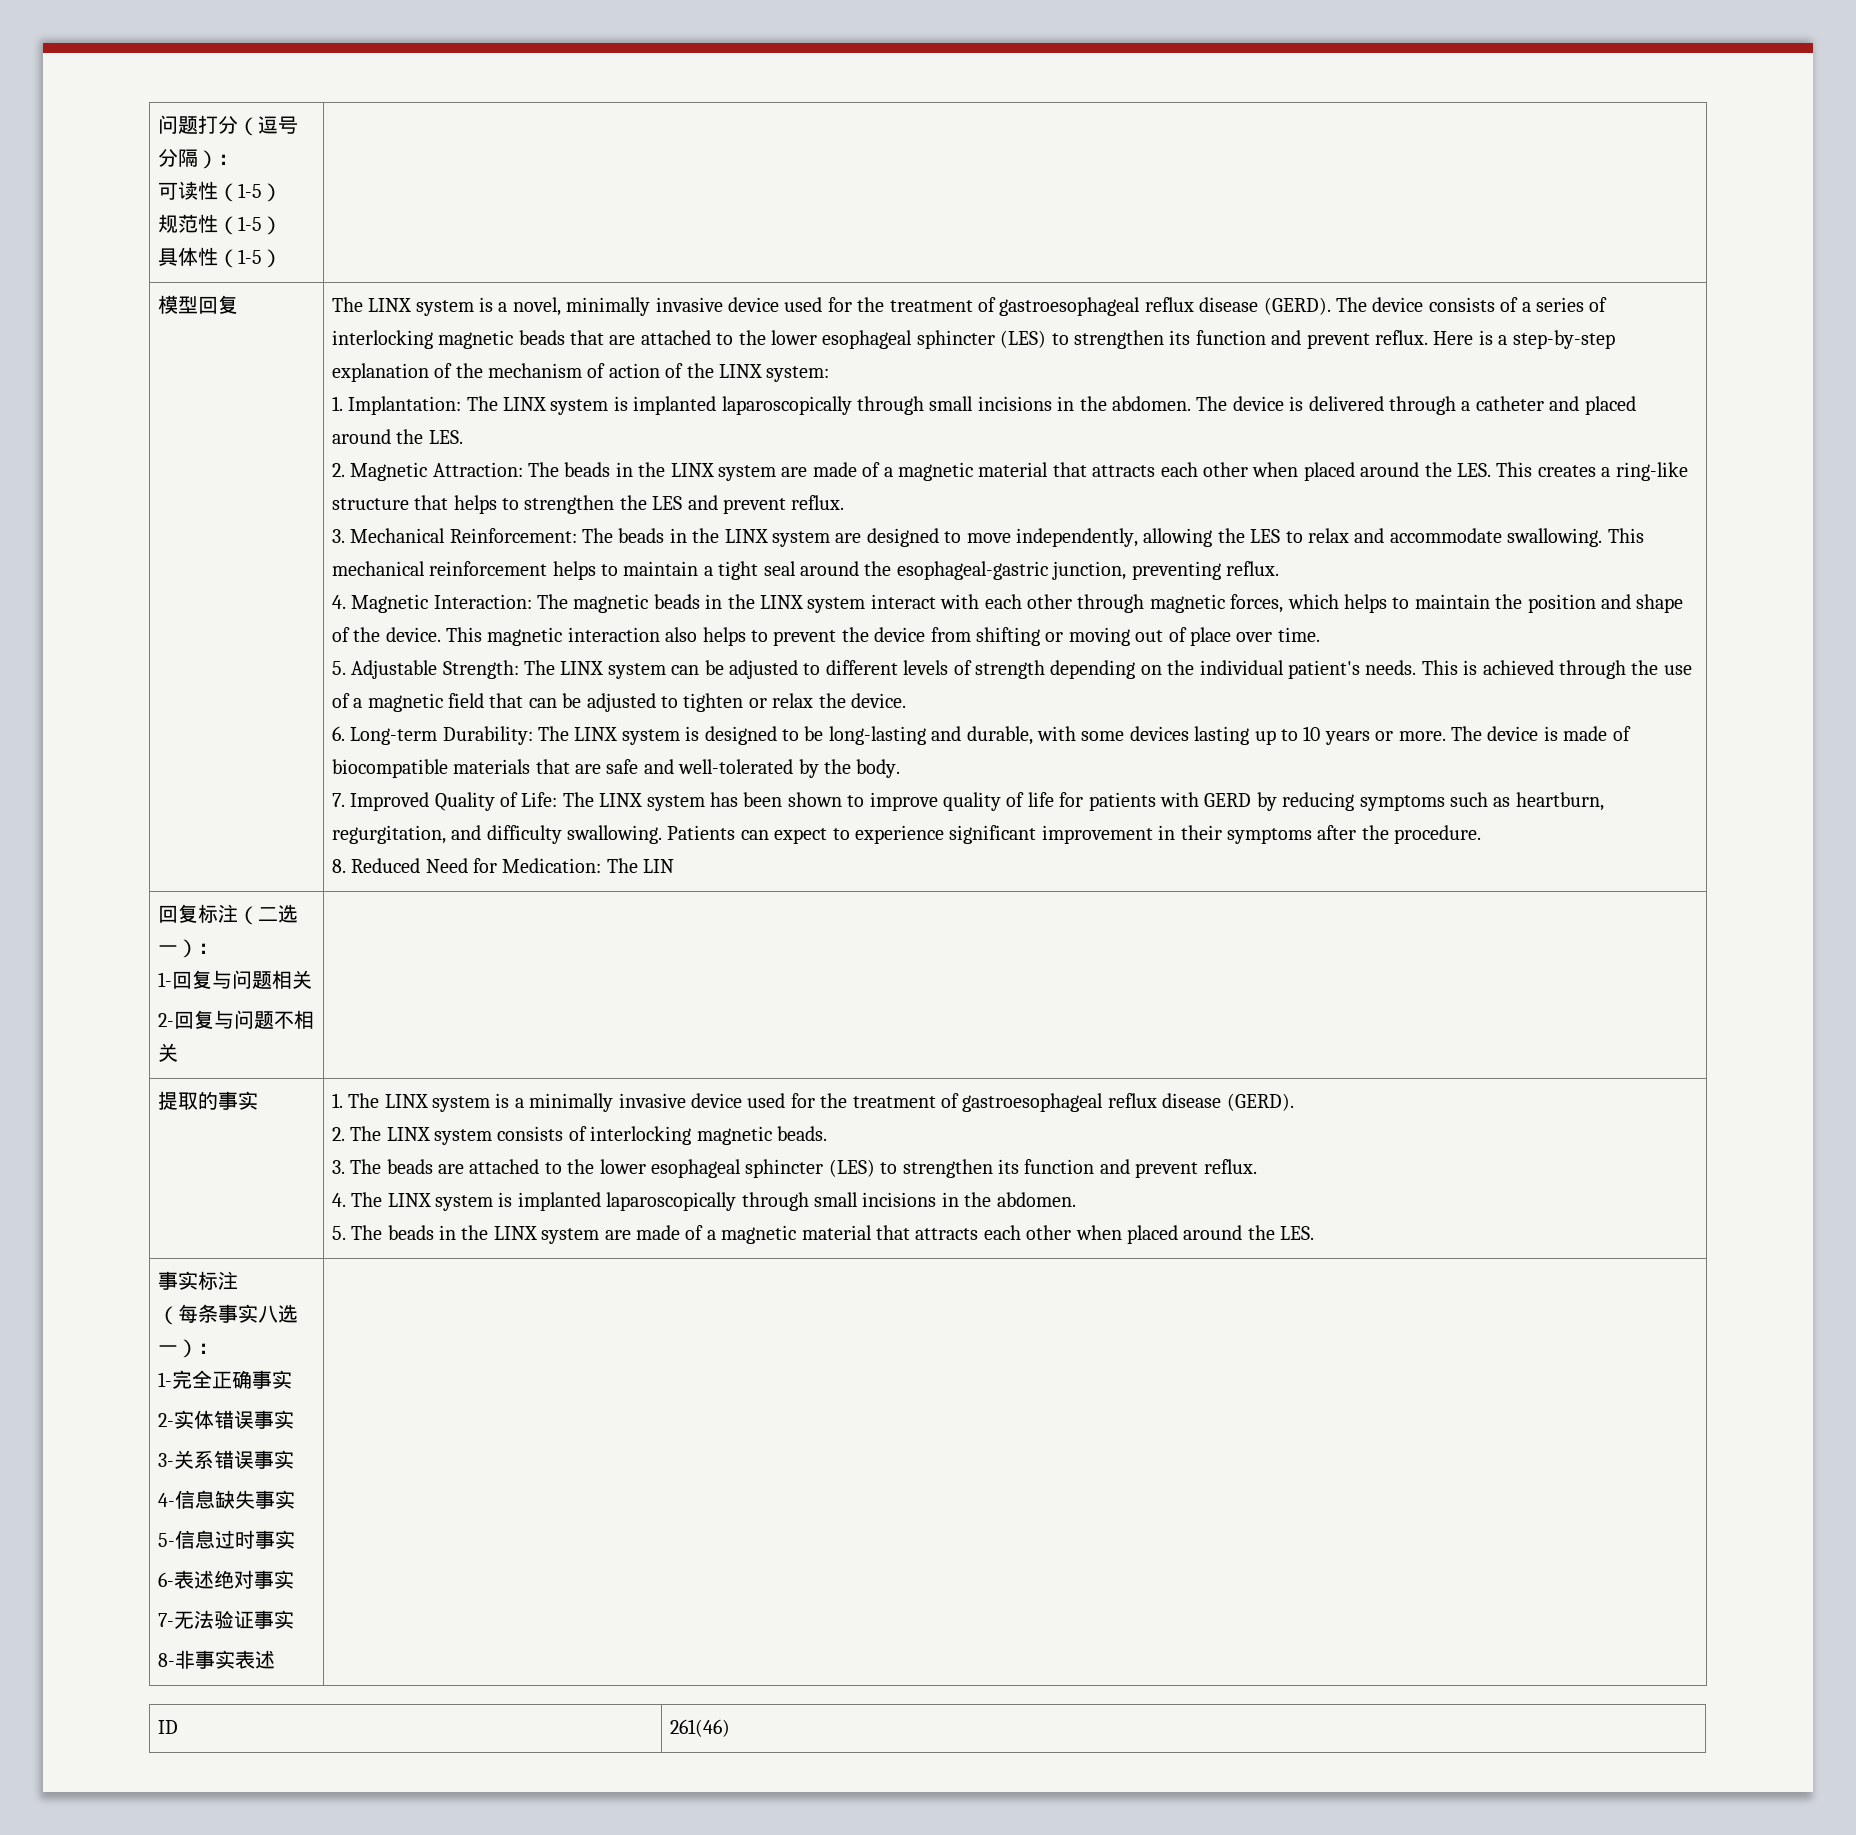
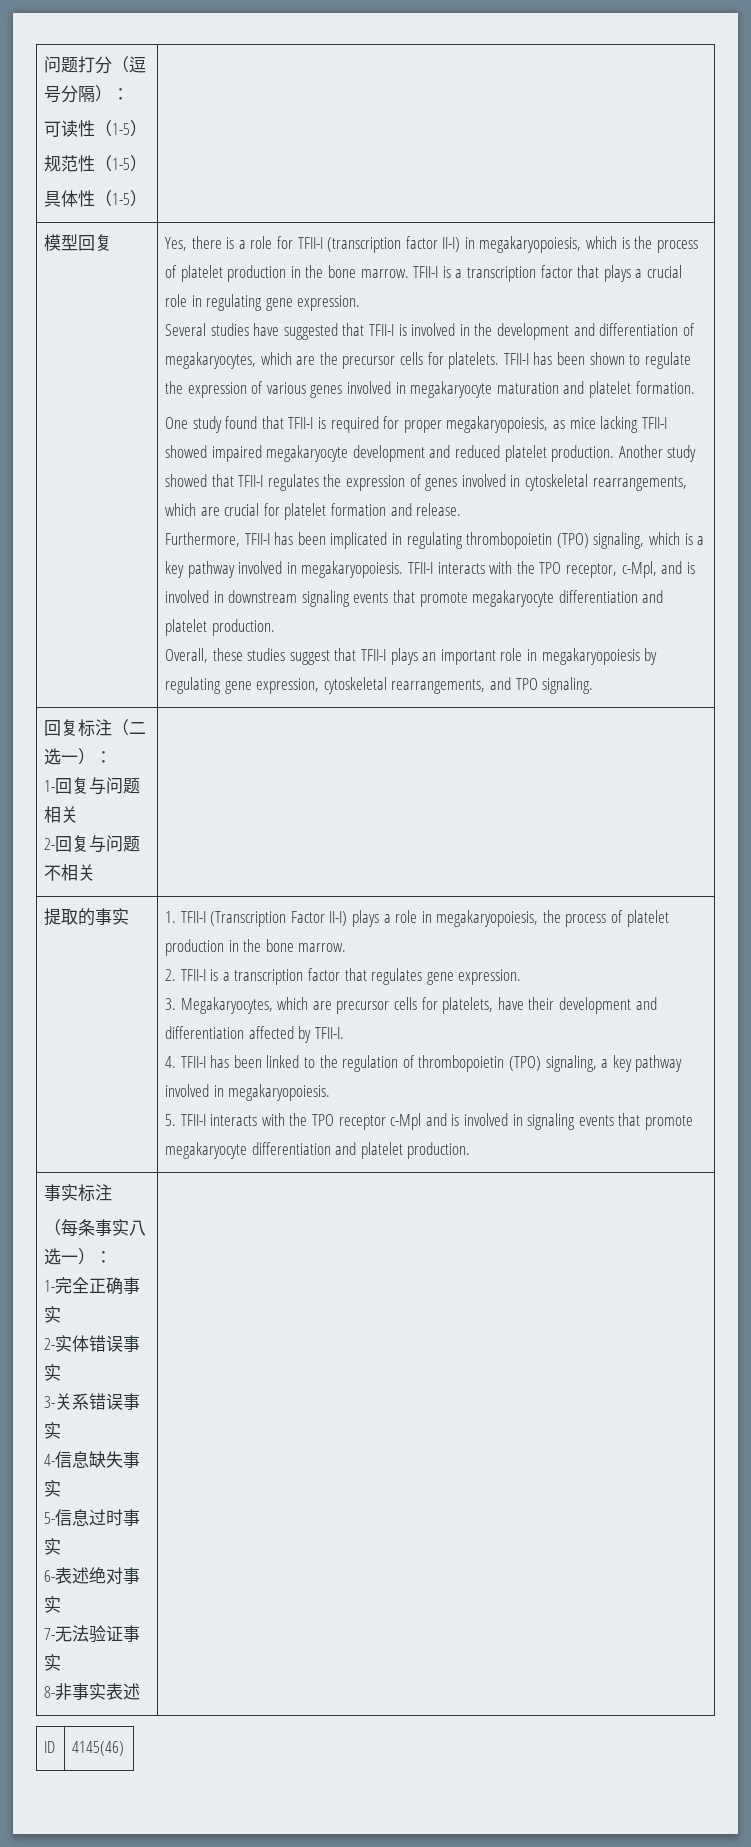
[331,297,1608,316] [331,330,1615,349] [331,363,830,382] [331,396,1636,415] [331,429,463,444] [331,462,1688,481] [331,495,845,514] [331,528,1644,547] [331,561,1279,580] [331,594,1684,613] [331,627,1320,646] [331,660,1692,679] [331,693,906,712] [331,726,1631,745] [331,759,901,778] [331,792,1604,811] [331,825,1482,844] [331,858,675,873] The LINX system is a novel, minimally invasive device used for the treatment of gastroesophageal reflux disease (GERD). The device consists of a series of interlocking magnetic beads that are attached to the lower esophageal sphincter (LES) to strengthen its function and prevent reflux. Here is a step-by-step explanation of the mechanism of action of the LINX system: // 1. Implantation: The LINX system is implanted laparoscopically through small incisions in the abdomen. The device is delivered through a catheter and placed around the LES. // 2. Magnetic Attraction: The beads in the LINX system are made of a magnetic material that attracts each other when placed around the LES. This creates a ring-like structure that helps to strengthen the LES and prevent reflux. // 3. Mechanical Reinforcement: The beads in the LINX system are designed to move independently, allowing the LES to relax and accommodate swallowing. This mechanical reinforcement helps to maintain a tight seal around the esophageal-gastric junction, preventing reflux. // 4. Magnetic Interaction: The magnetic beads in the LINX system interact with each other through magnetic forces, which helps to maintain the position and shape of the device. This magnetic interaction also helps to prevent the device from shifting or moving out of place over time. // 5. Adjustable Strength: The LINX system can be adjusted to different levels of strength depending on the individual patient's needs. This is achieved through the use of a magnetic field that can be adjusted to tighten or relax the device. // 6. Long-term Durability: The LINX system is designed to be long-lasting and durable, with some devices lasting up to 10 years or more. The device is made of biocompatible materials that are safe and well-tolerated by the body. // 7. Improved Quality of Life: The LINX system has been shown to improve quality of life for patients with GERD by reducing symptoms such as heartburn, regurgitation, and difficulty swallowing. Patients can expect to experience significant improvement in their symptoms after the procedure. // 8. Reduced Need for Medication: The LIN -> [165,236,698,253] [165,265,682,282] [165,294,361,311] [165,323,695,340] [165,352,691,369] [165,381,695,398] [165,416,667,433] [165,445,697,462] [165,474,687,491] [165,503,462,520] [165,532,705,549] [165,561,695,578] [165,590,664,607] [165,619,275,636] [165,648,658,665] [165,677,594,694] Yes, there is a role for TFII-I (transcription factor II-I) in megakaryopoiesis, which is the process of platelet production in the bone marrow. TFII-I is a transcription factor that plays a crucial role in regulating gene expression. // Several studies have suggested that TFII-I is involved in the development and differentiation of megakaryocytes, which are the precursor cells for platelets. TFII-I has been shown to regulate the expression of various genes involved in megakaryocyte maturation and platelet formation. // One study found that TFII-I is required for proper megakaryopoiesis, as mice lacking TFII-I showed impaired megakaryocyte development and reduced platelet production. Another study showed that TFII-I regulates the expression of genes involved in cytoskeletal rearrangements, which are crucial for platelet formation and release. // Furthermore, TFII-I has been implicated in regulating thrombopoietin (TPO) signaling, which is a key pathway involved in megakaryopoiesis. TFII-I interacts with the TPO receptor, c-Mpl, and is involved in downstream signaling events that promote megakaryocyte differentiation and platelet production. // Overall, these studies suggest that TFII-I plays an important role in megakaryopoiesis by regulating gene expression, cytoskeletal rearrangements, and TPO signaling.
[348,1093,1294,1112] [331,1126,827,1145] [331,1159,1257,1178] [331,1192,1076,1211] [331,1225,1315,1244] The LINX system is a minimally invasive device used for the treatment of gastroesophageal reflux disease (GERD). // 2. The LINX system consists of interlocking magnetic beads. // 3. The beads are attached to the lower esophageal sphincter (LES) to strengthen its function and prevent reflux. // 4. The LINX system is implanted laparoscopically through small incisions in the abdomen. // 5. The beads in the LINX system are made of a magnetic material that attracts each other when placed around the LES. -> [180,910,669,927] [165,939,347,956] [165,968,522,985] [165,997,657,1014] [165,1026,344,1043] [165,1055,683,1072] [165,1084,331,1101] [165,1113,693,1130] [165,1142,471,1159] TFII-I (Transcription Factor II-I) plays a role in megakaryopoiesis, the process of platelet production in the bone marrow. // 2. TFII-I is a transcription factor that regulates gene expression. // 3. Megakaryocytes, which are precursor cells for platelets, have their development and differentiation affected by TFII-I. // 4. TFII-I has been linked to the regulation of thrombopoietin (TPO) signaling, a key pathway involved in megakaryopoiesis. // 5. TFII-I interacts with the TPO receptor c-Mpl and is involved in signaling events that promote megakaryocyte differentiation and platelet production.
[669,1719,730,1737] 261(46) -> [72,1741,125,1756] 4145(46)

